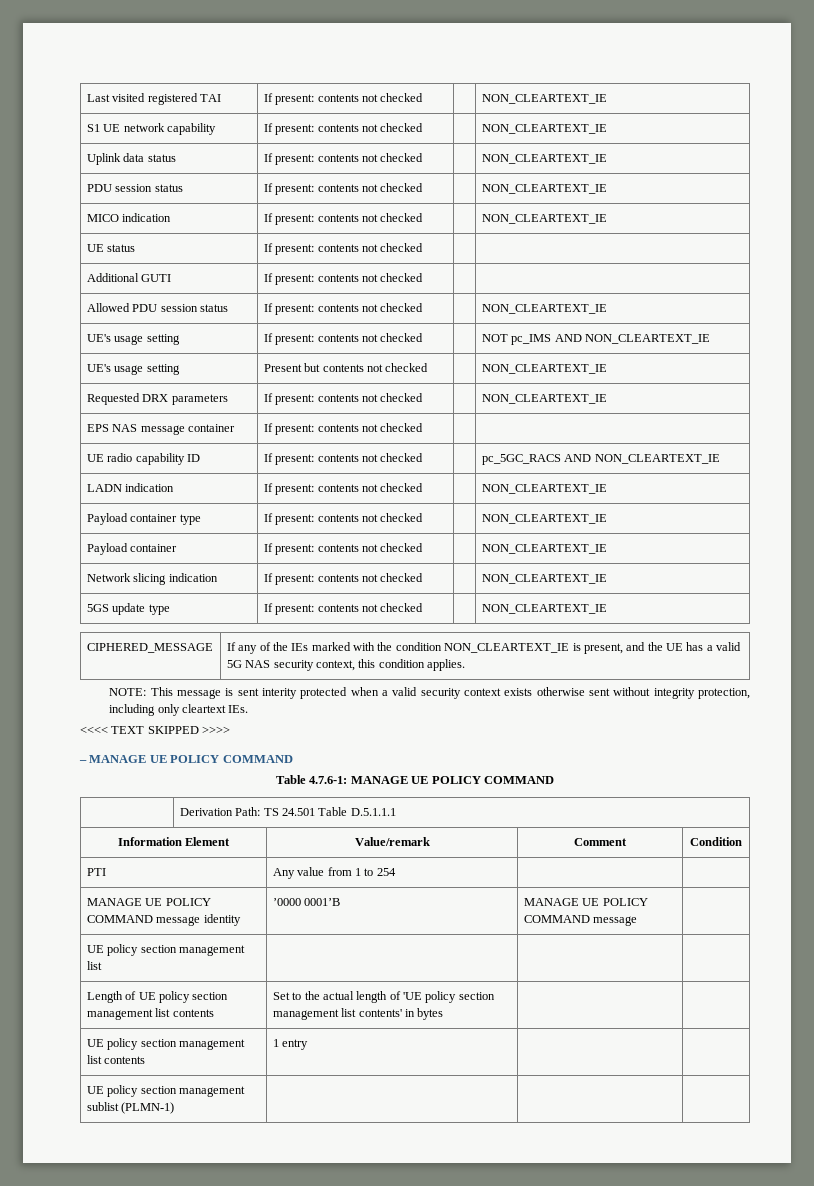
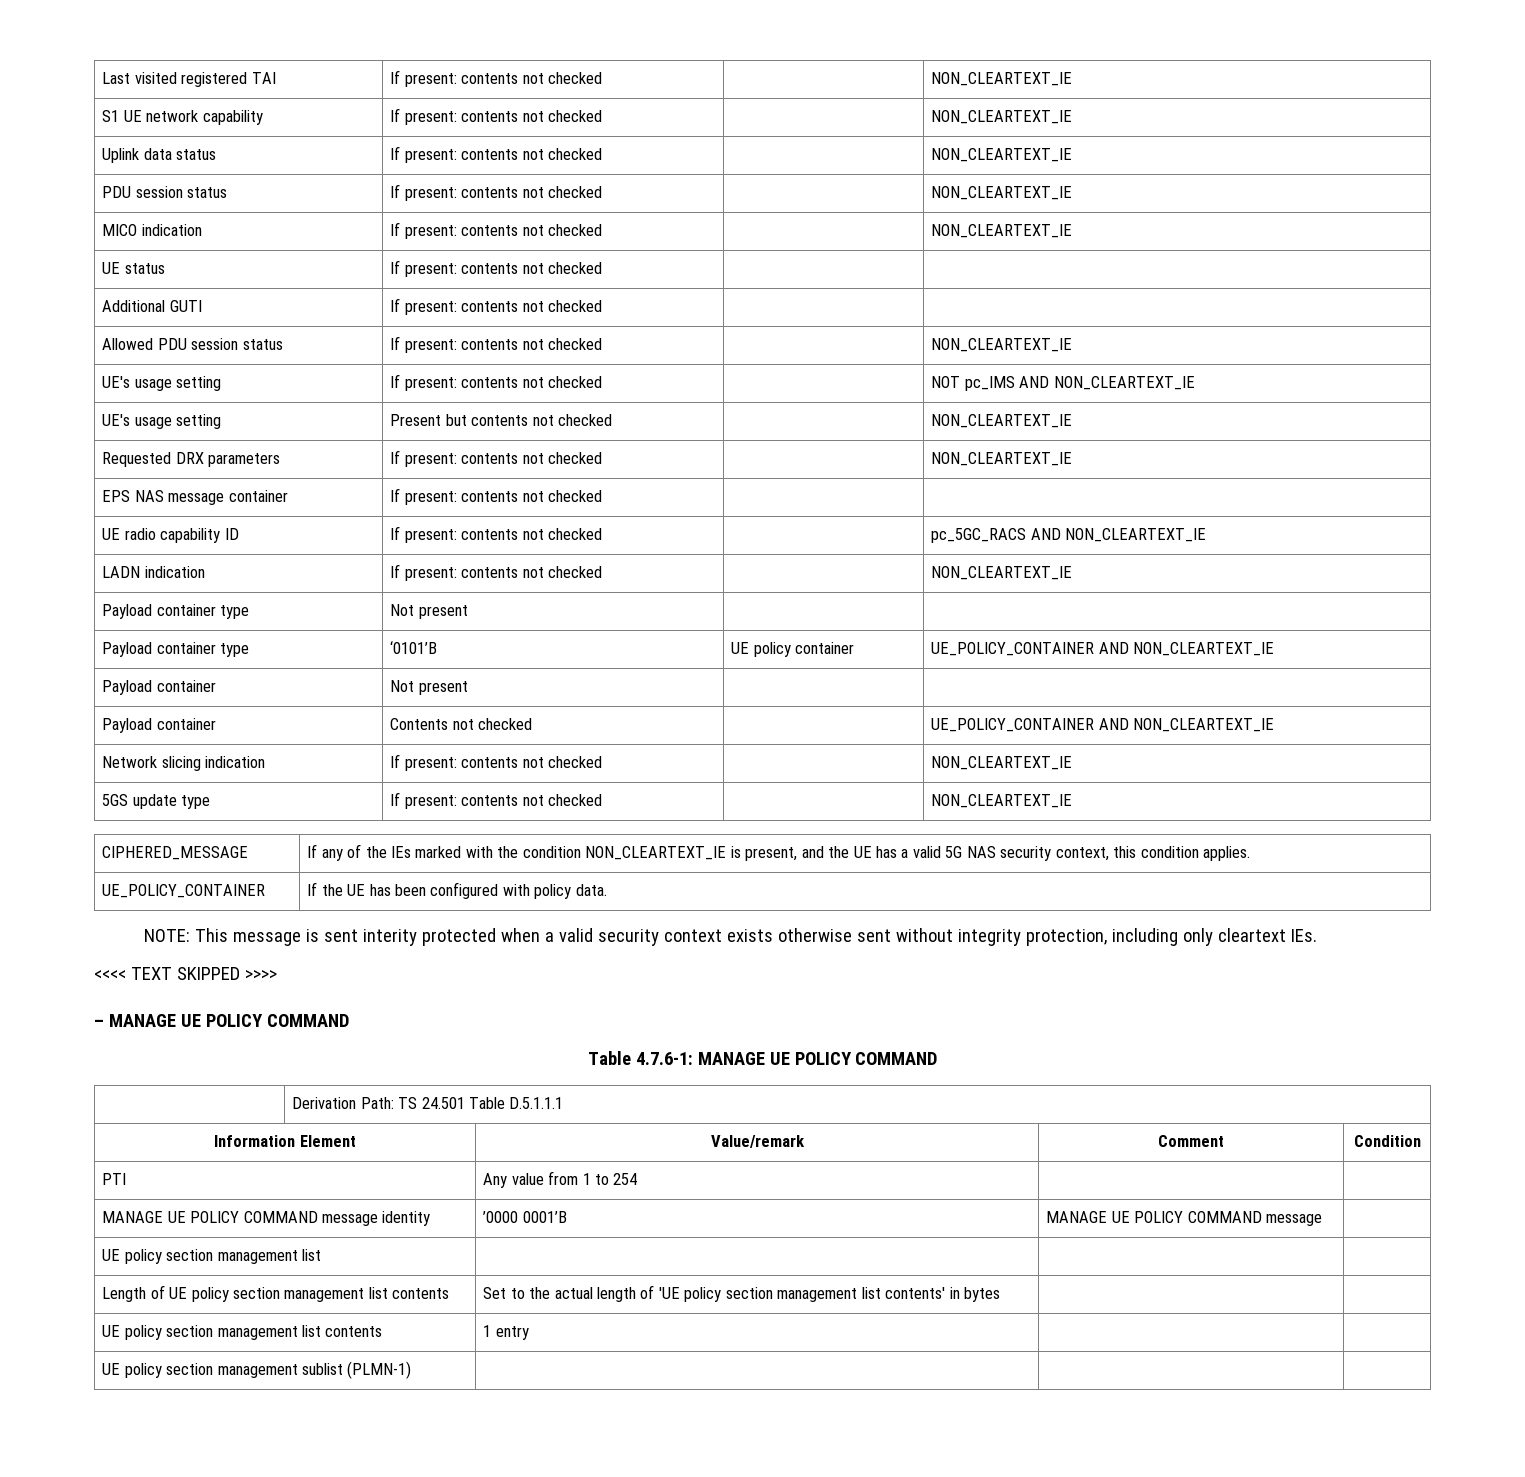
[263,513,424,525] [481,514,607,524] [86,543,178,555] [263,543,424,555] If present: contents not checked | | NON_CLEARTEXT_IE // Payload container | If present: contents not checked | | -> [390,604,468,619] [102,642,250,657] [390,641,438,654] [731,642,855,657] [931,642,1275,656] [102,680,216,695] [390,680,468,695] [102,718,216,733] [390,718,533,730] [931,718,1129,732] Not present | | // Payload container type | ‘0101’B | UE policy container | UE_POLICY_CONTAINER AND NON_CLEARTEXT_IE // Payload container | Not present | | // Payload container | Contents not checked | | UE_POLICY_CONTAINER AND
(466, 665) none -> [102,884,266,898] [307,882,607,899] // UE_POLICY_CONTAINER | If the UE has been configured with policy data.

